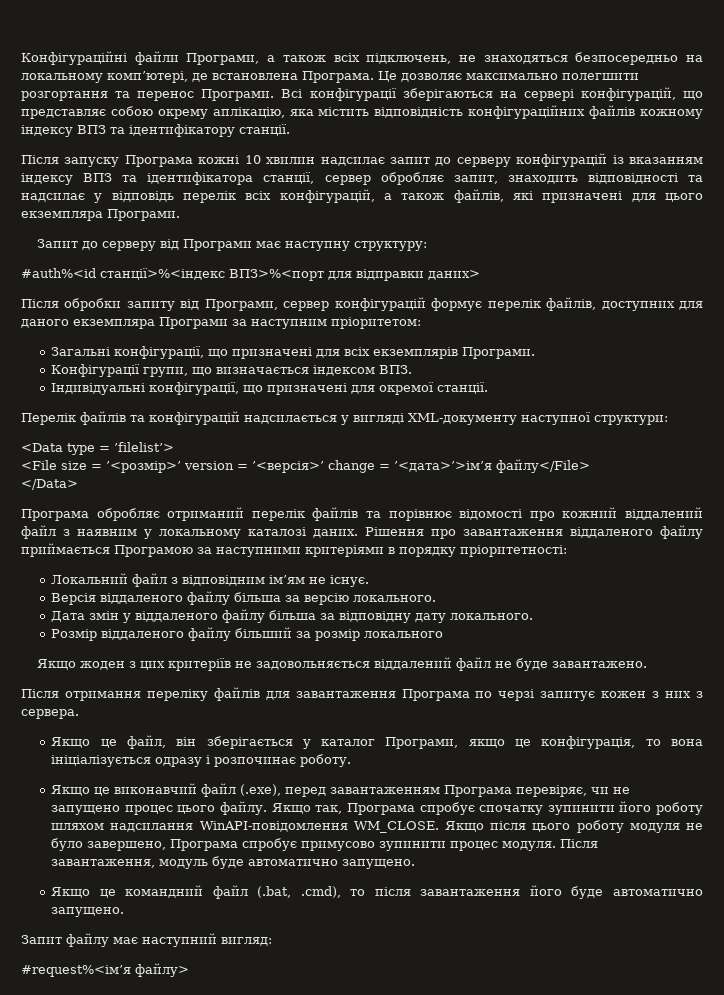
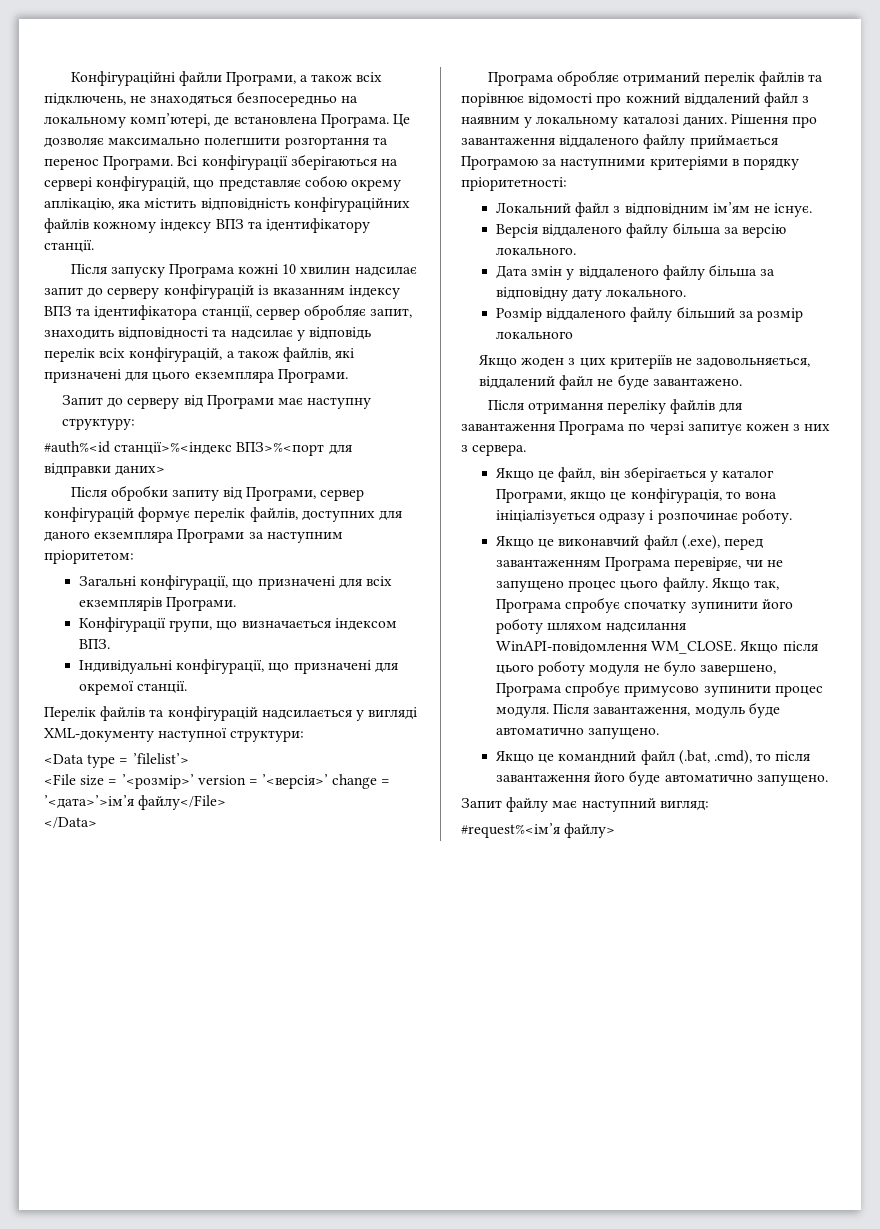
[255,661,370,670] задовольняється -> [696,357,811,368] задовольняється,

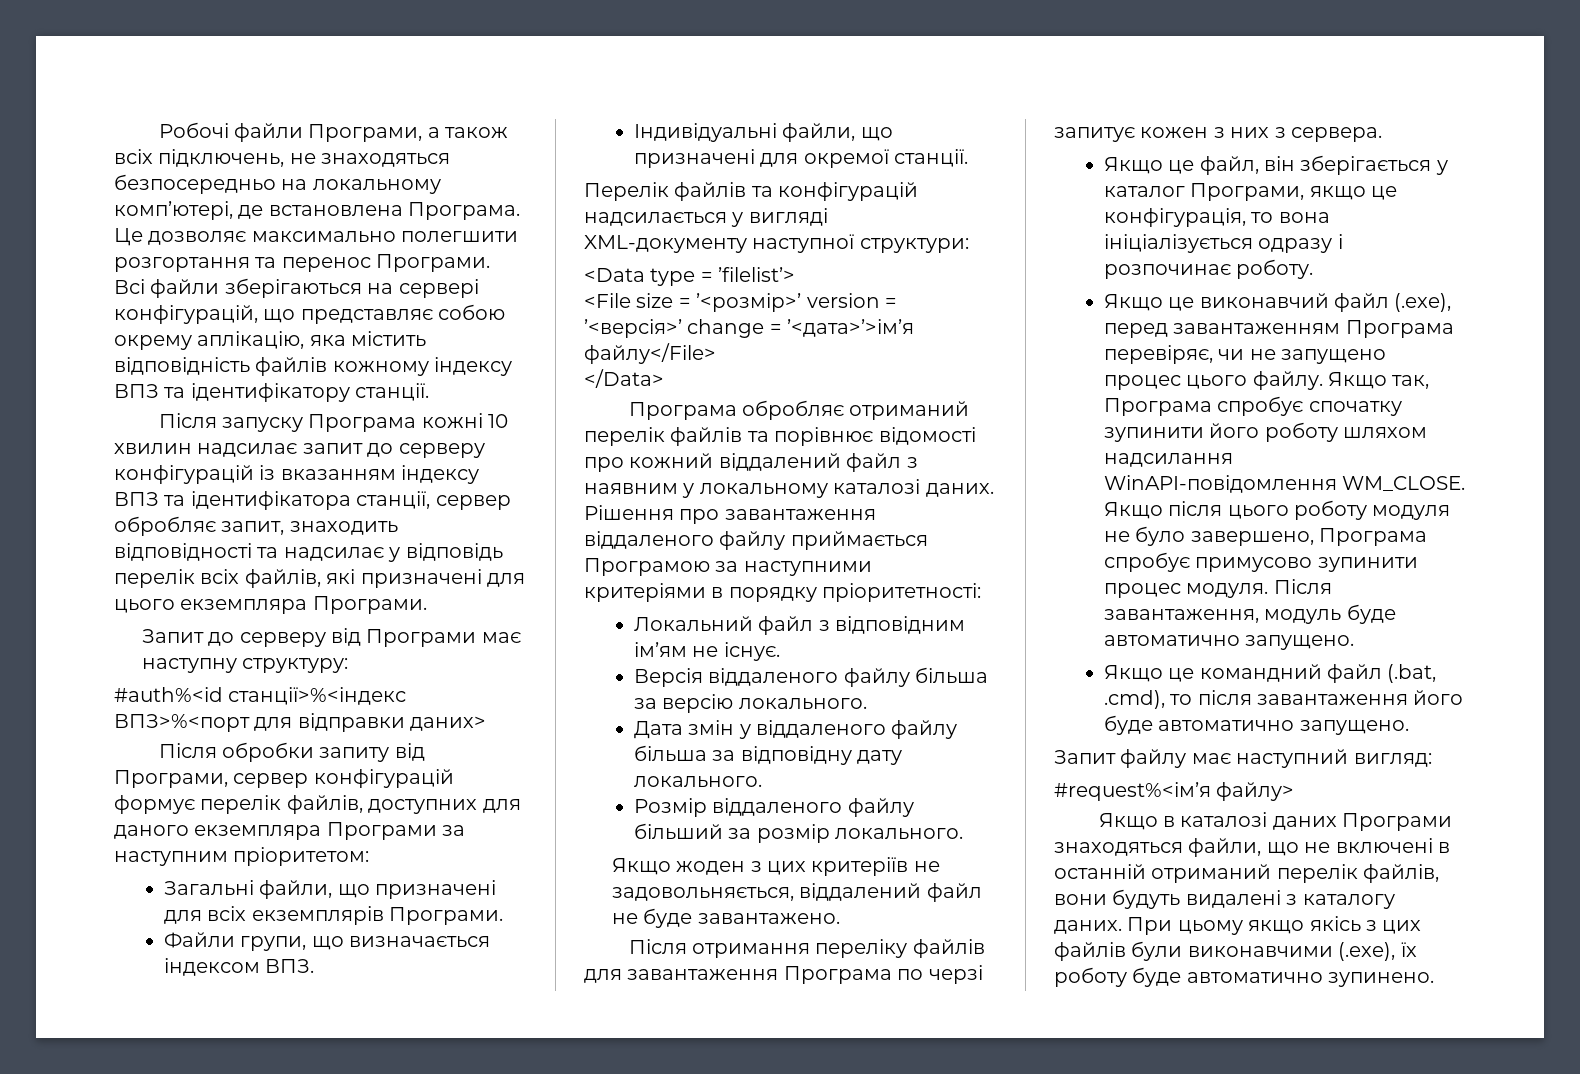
[70,71,175,86] Конфігураційні -> [158,122,229,138] Робочі
[201,155,288,170] конфігурації -> [150,279,220,298] файли
[293,197,410,212] конфігураційних -> (250, 366) none
[129,347,279,362] конфігурацій, а також -> (240, 576) none
[140,575,229,590] конфігурації, -> [259,880,333,899] файли,
[79,617,167,632] Конфігурації -> [163,932,235,948] Файли
[176,659,265,674] конфігурації, -> [782,123,856,142] файли,
[496,331,574,339] локального -> [835,828,964,840] локального.
(616, 830) none -> [1098,812,1453,831] [1054,838,1450,857] [1054,864,1440,883] [1054,889,1395,909] [1054,916,1422,935] [1054,941,1417,961] [1054,967,1435,987] // Якщо в каталозі даних Програми знаходяться файли, що не включені в останній отриманий перелік файлів, вони будуть видалені з каталогу даних. При цьому якщо якісь з цих файлів були виконавчими (.exe), їх роботу буде автоматично зупинено.

